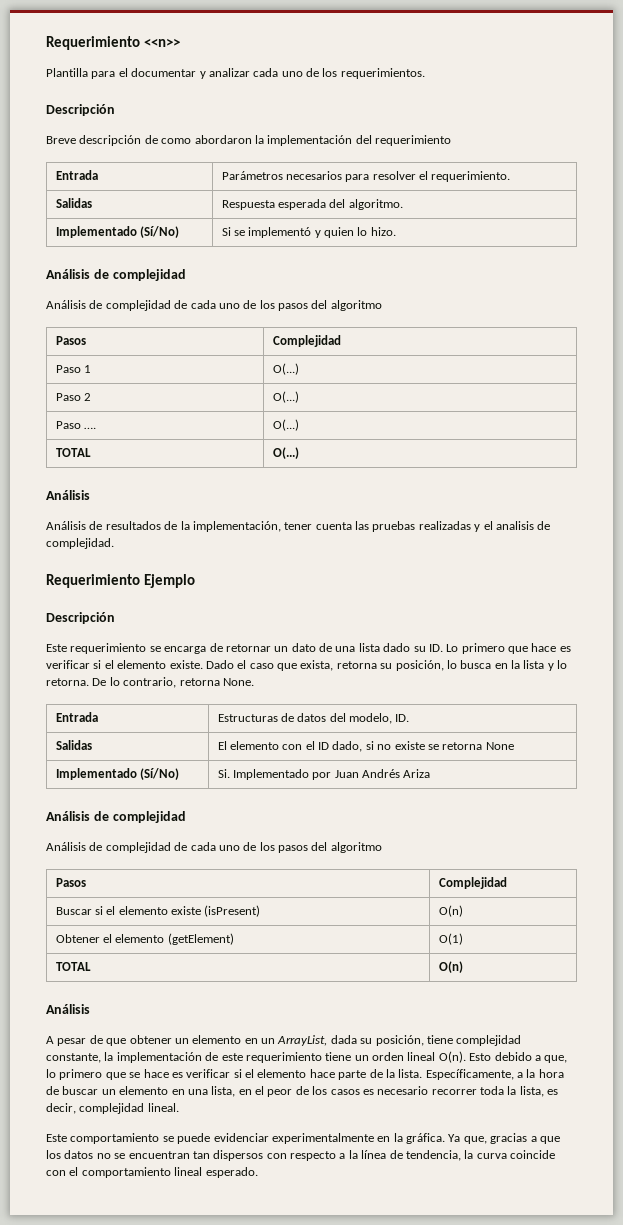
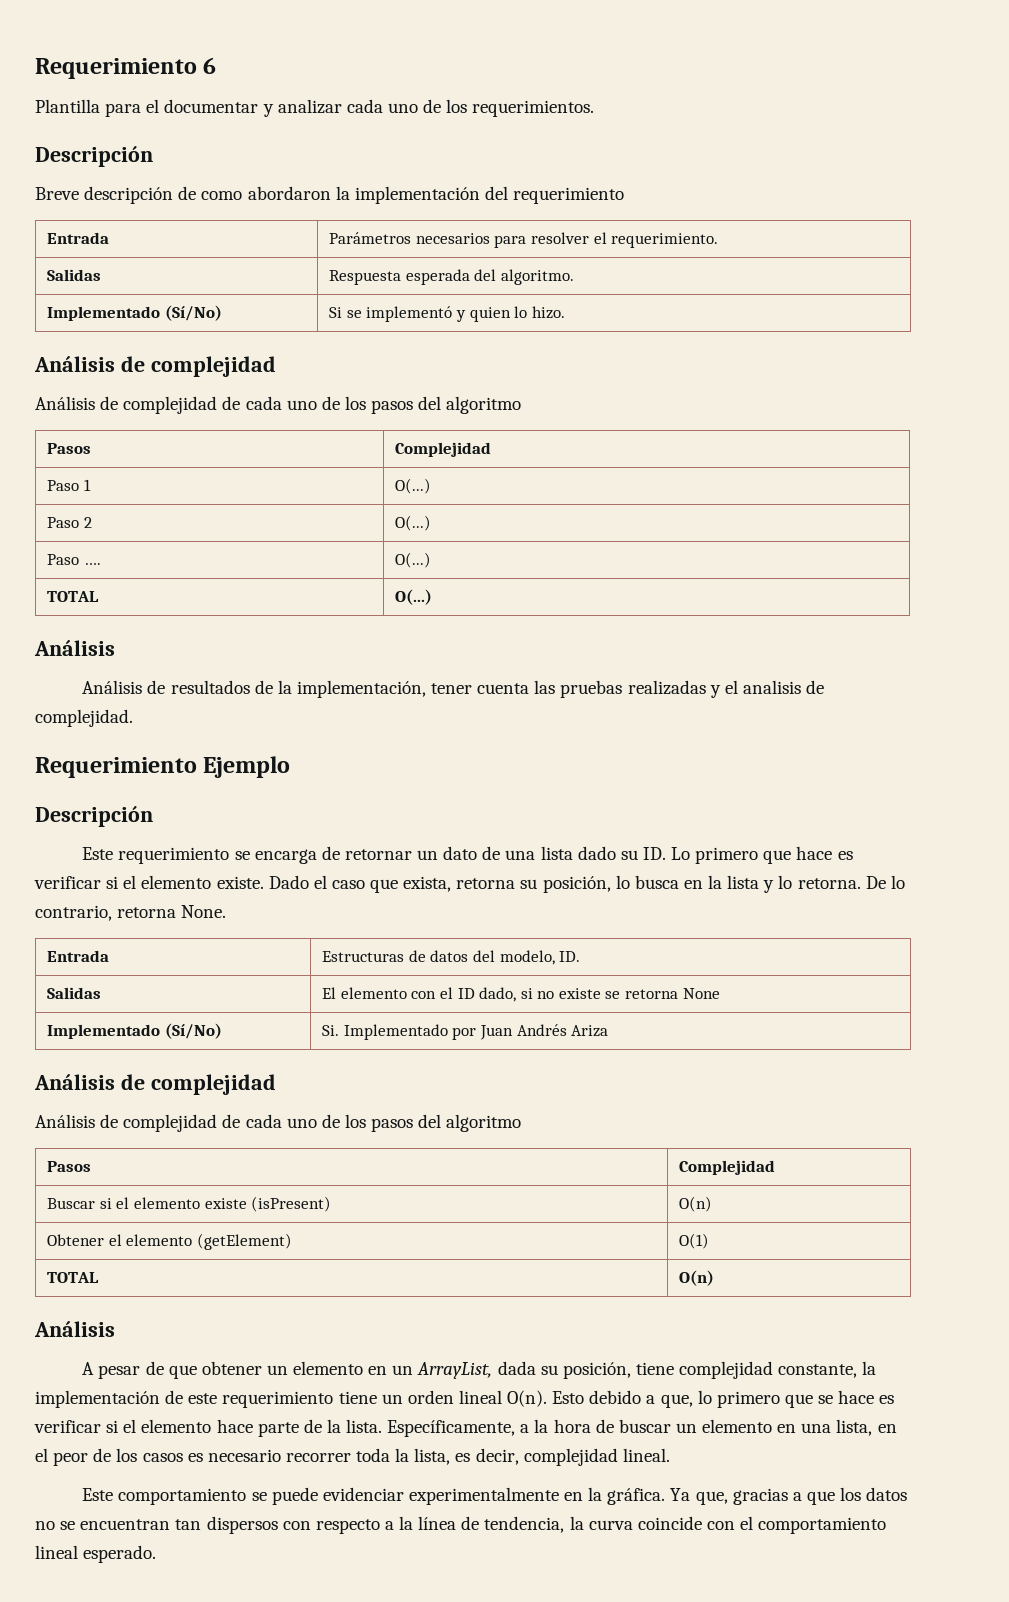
[46,36,180,50] Requerimiento <<n>> -> [35,57,217,79] Requerimiento 6

